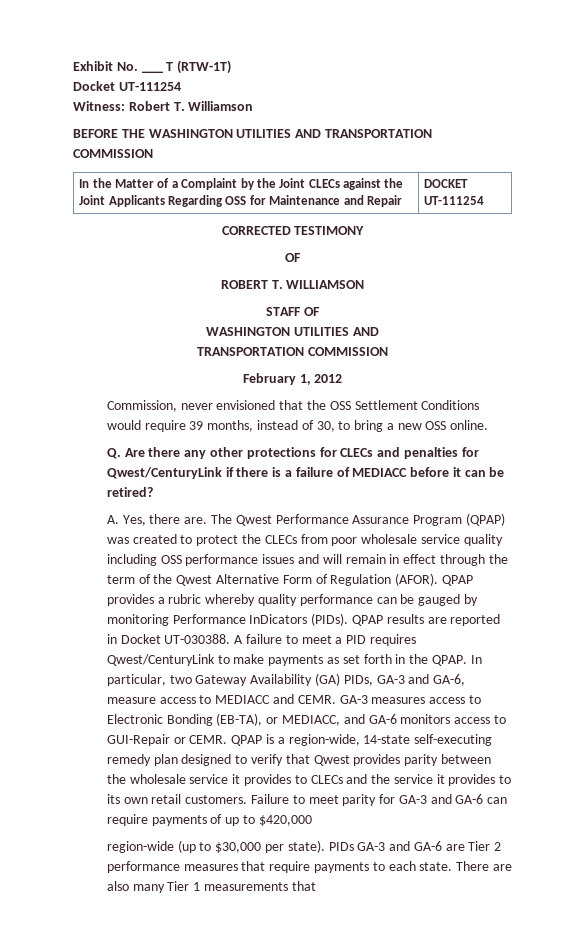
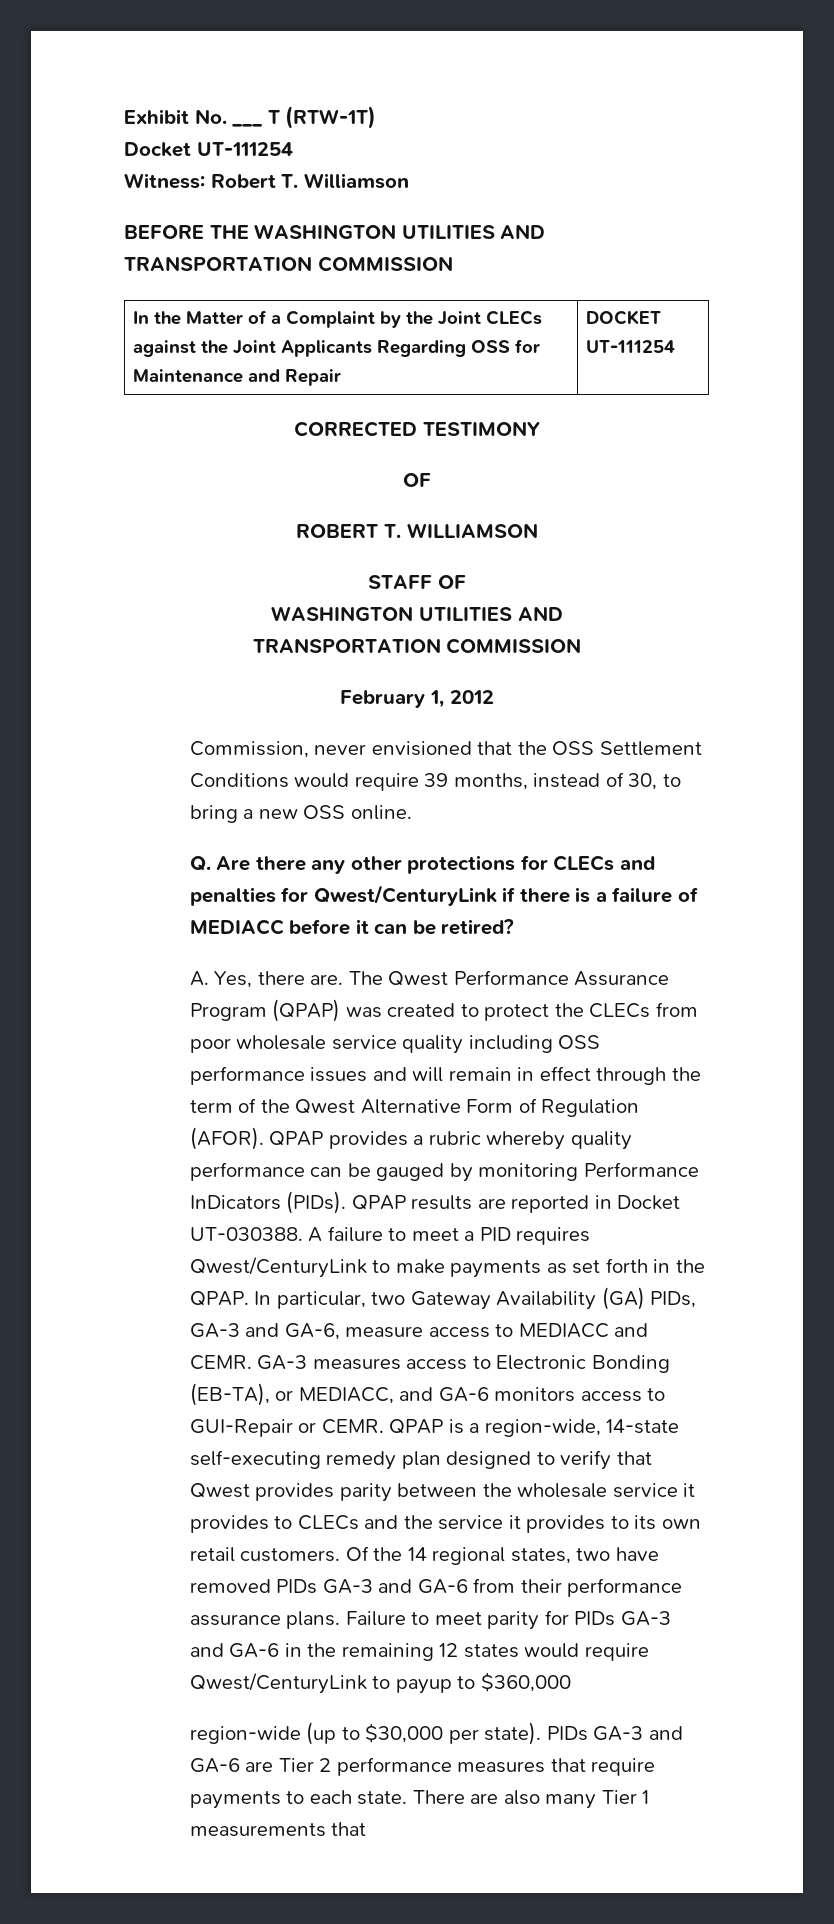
(248, 799) none -> [345,1546,659,1565] [189,1578,683,1597] [189,1611,341,1629] Of the 14 regional states, two have removed PIDs GA-3 and GA-6 from their performance assurance plans.
[398,794,508,804] [106,814,312,826] GA-3 and GA-6 can require payments of up to $420,000 -> [574,1611,671,1626] [189,1643,649,1661] [189,1672,571,1694] PIDs GA-3 and GA-6 in the remaining 12 states would require Qwest/CenturyLink to payup to $360,000

